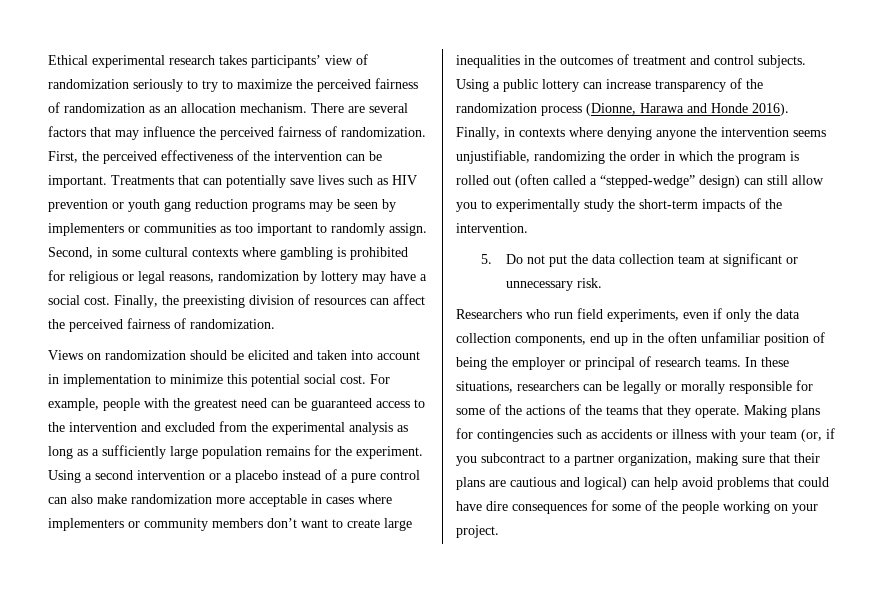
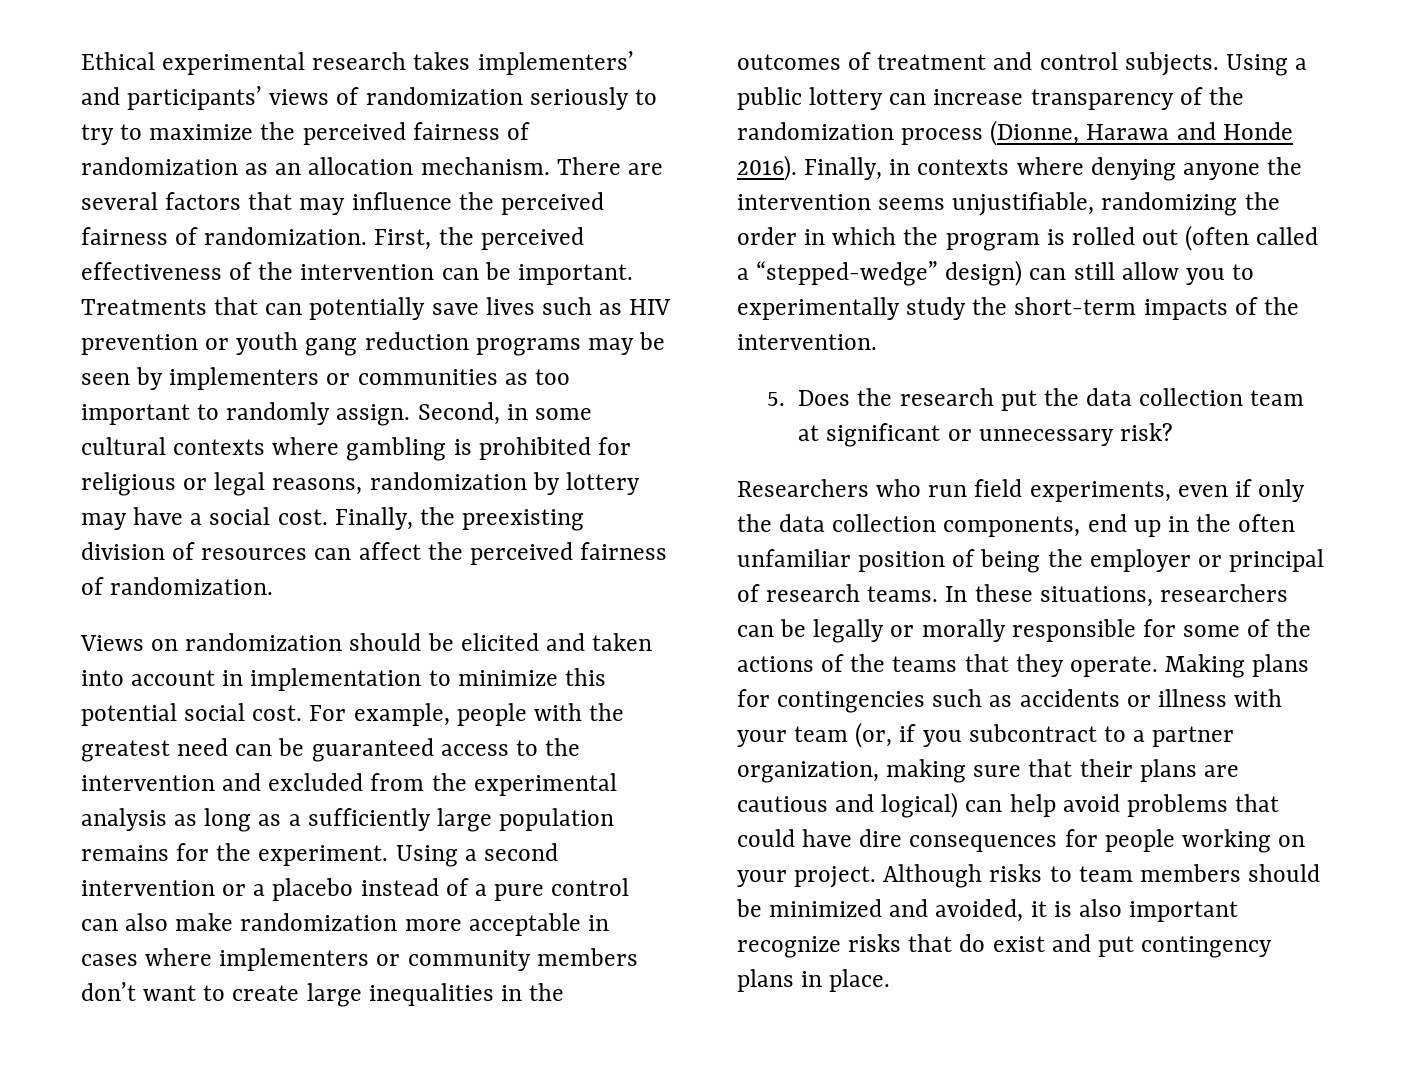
[251,55,353,68] participants’ view -> [477,51,634,75] [81,86,330,110] implementers’ and participants’ views
[505,254,545,264] Do not -> [798,388,994,406] Does the research
[576,278,602,288] risk. -> [1119,423,1173,441] risk?
[612,500,678,511] some of the -> (1098, 838) none
(499, 531) none -> [883,864,1321,888] [736,899,1239,922] [737,934,1273,958] [737,969,891,992] Although risks to team members should be minimized and avoided, it is also important recognize risks that do exist and put contingency plans in place.

